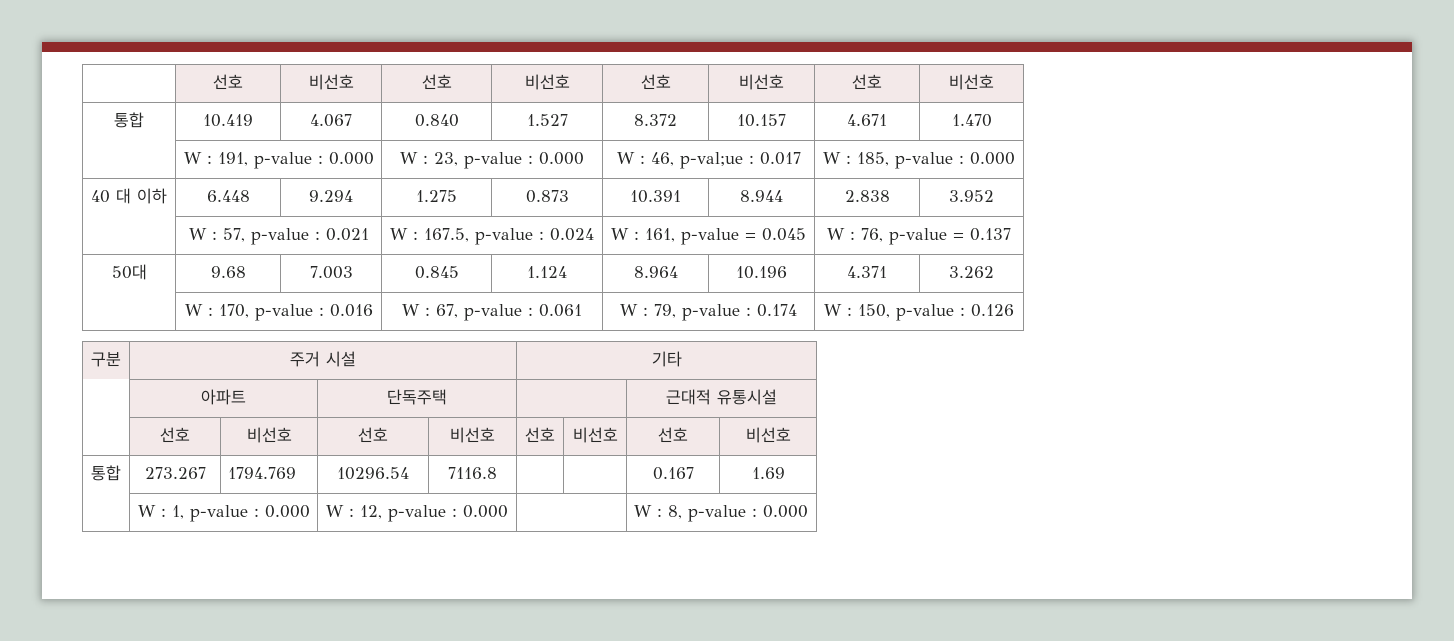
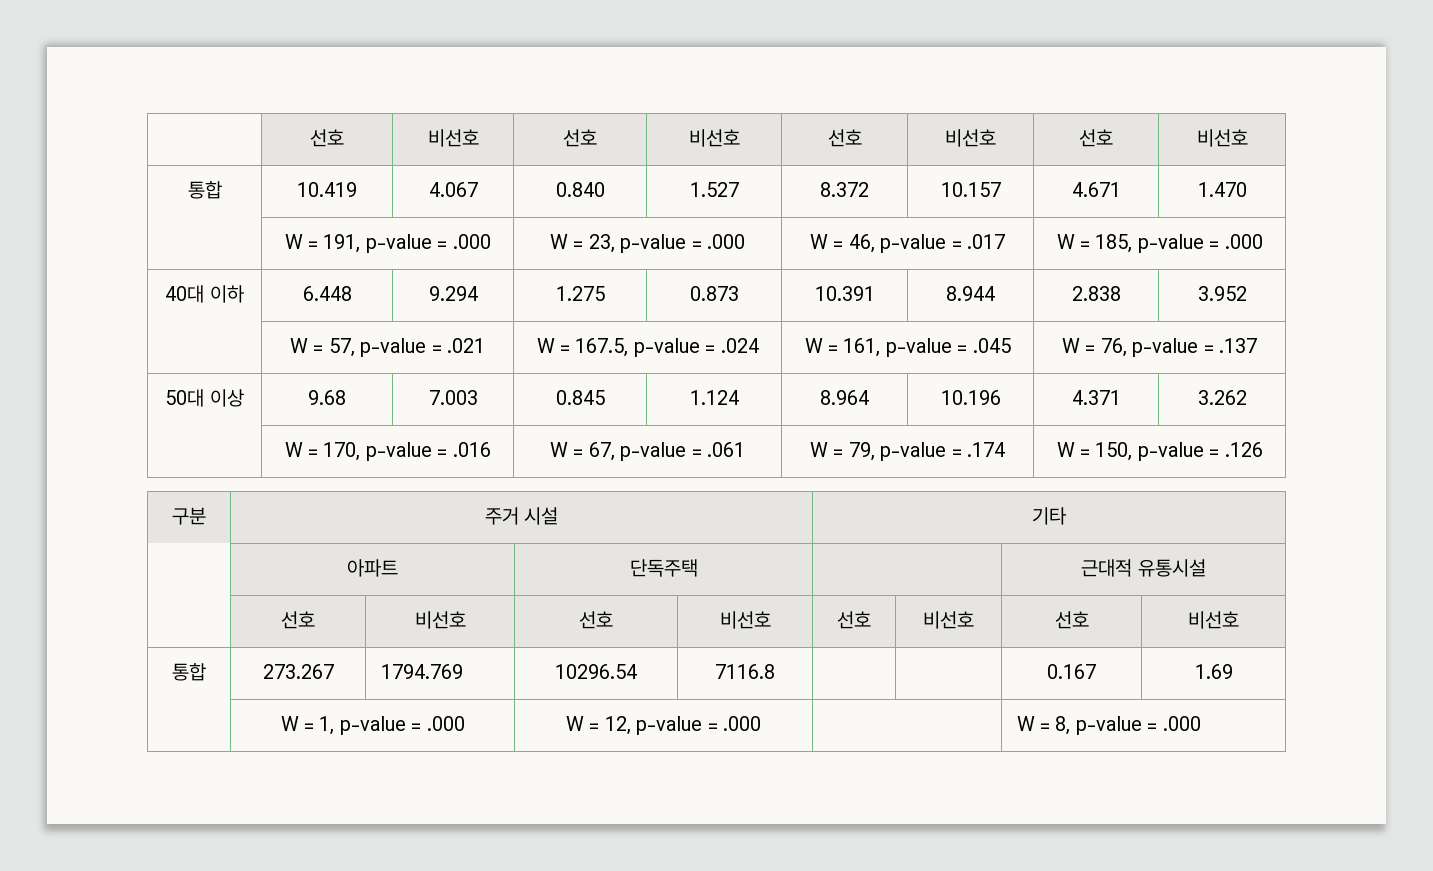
[206,155,212,164] : -> [307,241,318,249] =
[317,152,374,165] [400,152,428,164] : 0.000 | W : -> [437,234,491,249] [550,234,584,249] = .000 | W =
[528,152,584,165] [616,152,801,169] [823,152,851,164] : 0.000 | W : 46, p-val;ue : 0.017 | W : -> [691,234,745,249] [810,234,1005,253] [1056,234,1090,249] = .000 | W = 46, p-value = .017 | W =
[959,152,1015,165] [91,188,131,204] : 0.000 // 40 대 -> [1209,234,1263,249] [165,285,205,303] = .000 // 40대
[211,231,217,240] : -> [313,345,324,353] =
[314,228,369,241] [390,228,418,240] : 0.021 | W : -> [431,338,485,353] [536,338,570,353] = .021 | W =
[539,228,594,241] [611,228,639,240] : 0.024 | W : -> [705,338,759,353] [804,338,838,353] = .024 | W =
[762,228,806,241] [827,228,855,240] 0.045 | W : -> [972,338,1011,353] [1062,338,1096,353] .045 | W =
[970,228,1011,241] 0.137 -> [1219,338,1257,353] .137
(147, 272) none -> [209,389,244,407] 이상
[207,307,213,316] : -> [307,449,318,457] =
[318,304,373,317] [402,304,430,316] : 0.016 | W : -> [437,442,491,457] [550,442,584,457] = .016 | W =
[528,304,582,317] [620,304,648,316] : 0.061 | W : -> [691,442,745,457] [810,442,844,457] = .061 | W =
[746,304,797,317] [824,304,852,316] : 0.174 | W : -> [951,442,1005,457] [1056,442,1090,457] = .174 | W =
[960,304,1014,317] : 0.126 -> [1209,442,1263,457] = .126
[160,508,166,517] : -> [303,723,314,731] =
[253,505,310,518] [326,505,354,517] : 0.000 | W : -> [411,716,465,731] [566,716,600,731] = .000 | W =
[452,505,508,518] [634,505,663,517] : 0.000 | | W : -> [707,716,761,731] [1016,716,1051,731] = .000 | | W =
[752,505,809,518] : 0.000 -> [1147,716,1201,731] = .000

